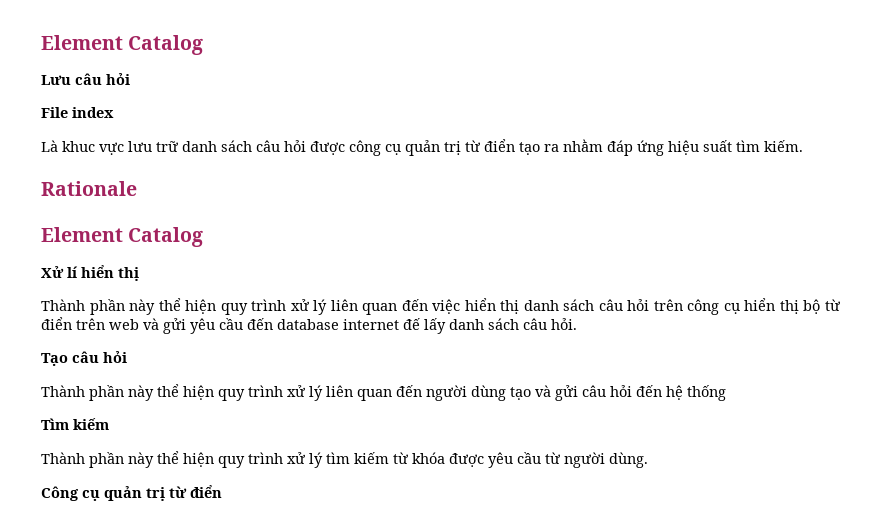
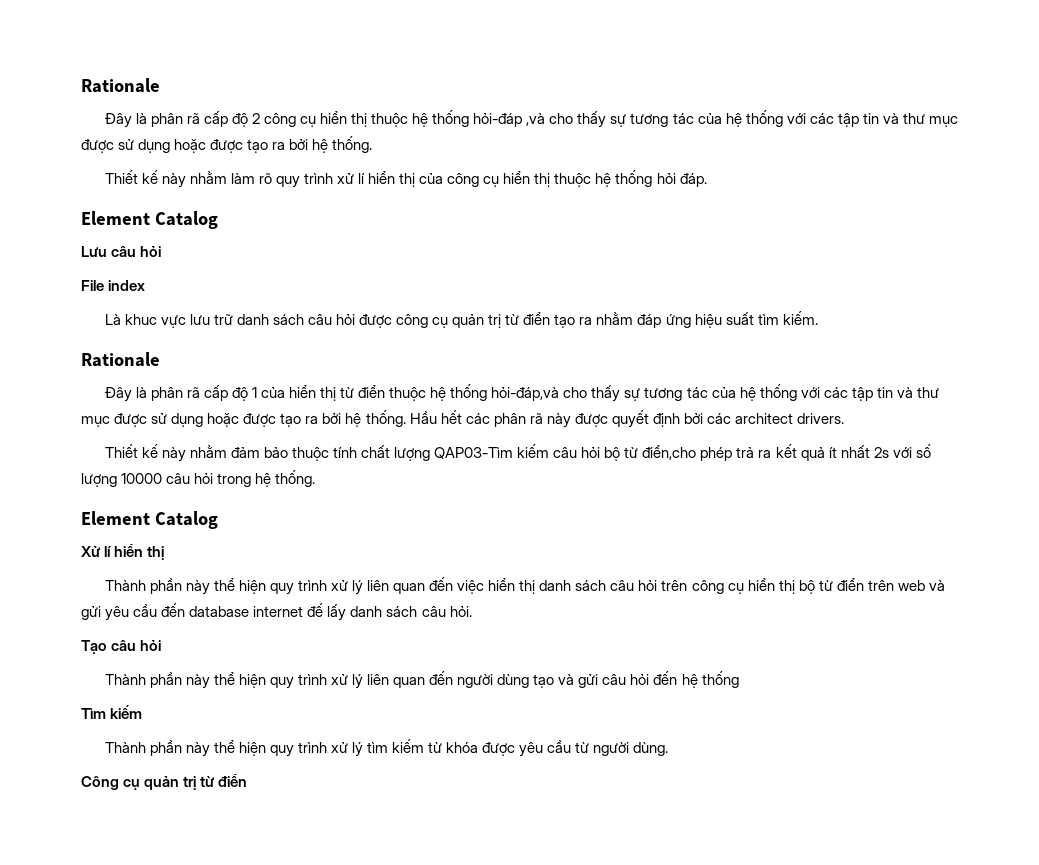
(41, 42) none -> [81,78,160,93] [104,110,959,128] [81,136,373,153] [104,170,707,188] Rationale // Đây là phân rã cấp độ 2 công cụ hiển thị thuộc hệ thống hỏi-đáp ,và cho thấy sự tương tác của hệ thống với các tập tin và thư mục được sử dụng hoặc được tạo ra bởi hệ thống. // Thiết kế này nhằm làm rõ quy trình xử lí hiển thị của công cụ hiển thị thuộc hệ thống hỏi đáp. //
(137, 188) none -> [104,384,939,402] [81,410,845,428] [104,444,931,462] [81,470,316,487] // Đây là phân rã cấp độ 1 của hiển thị từ điển thuộc hệ thống hỏi-đáp,và cho thấy sự tương tác của hệ thống với các tập tin và thư mục được sử dụng hoặc được tạo ra bởi hệ thống. Hầu hết các phân rã này được quyết định bởi các architect drivers. // Thiết kế này nhằm đảm bảo thuộc tính chất lượng QAP03-Tìm kiếm câu hỏi bộ từ điển,cho phép trả ra kết quả ít nhất 2s với số lượng 10000 câu hỏi trong hệ thống.

